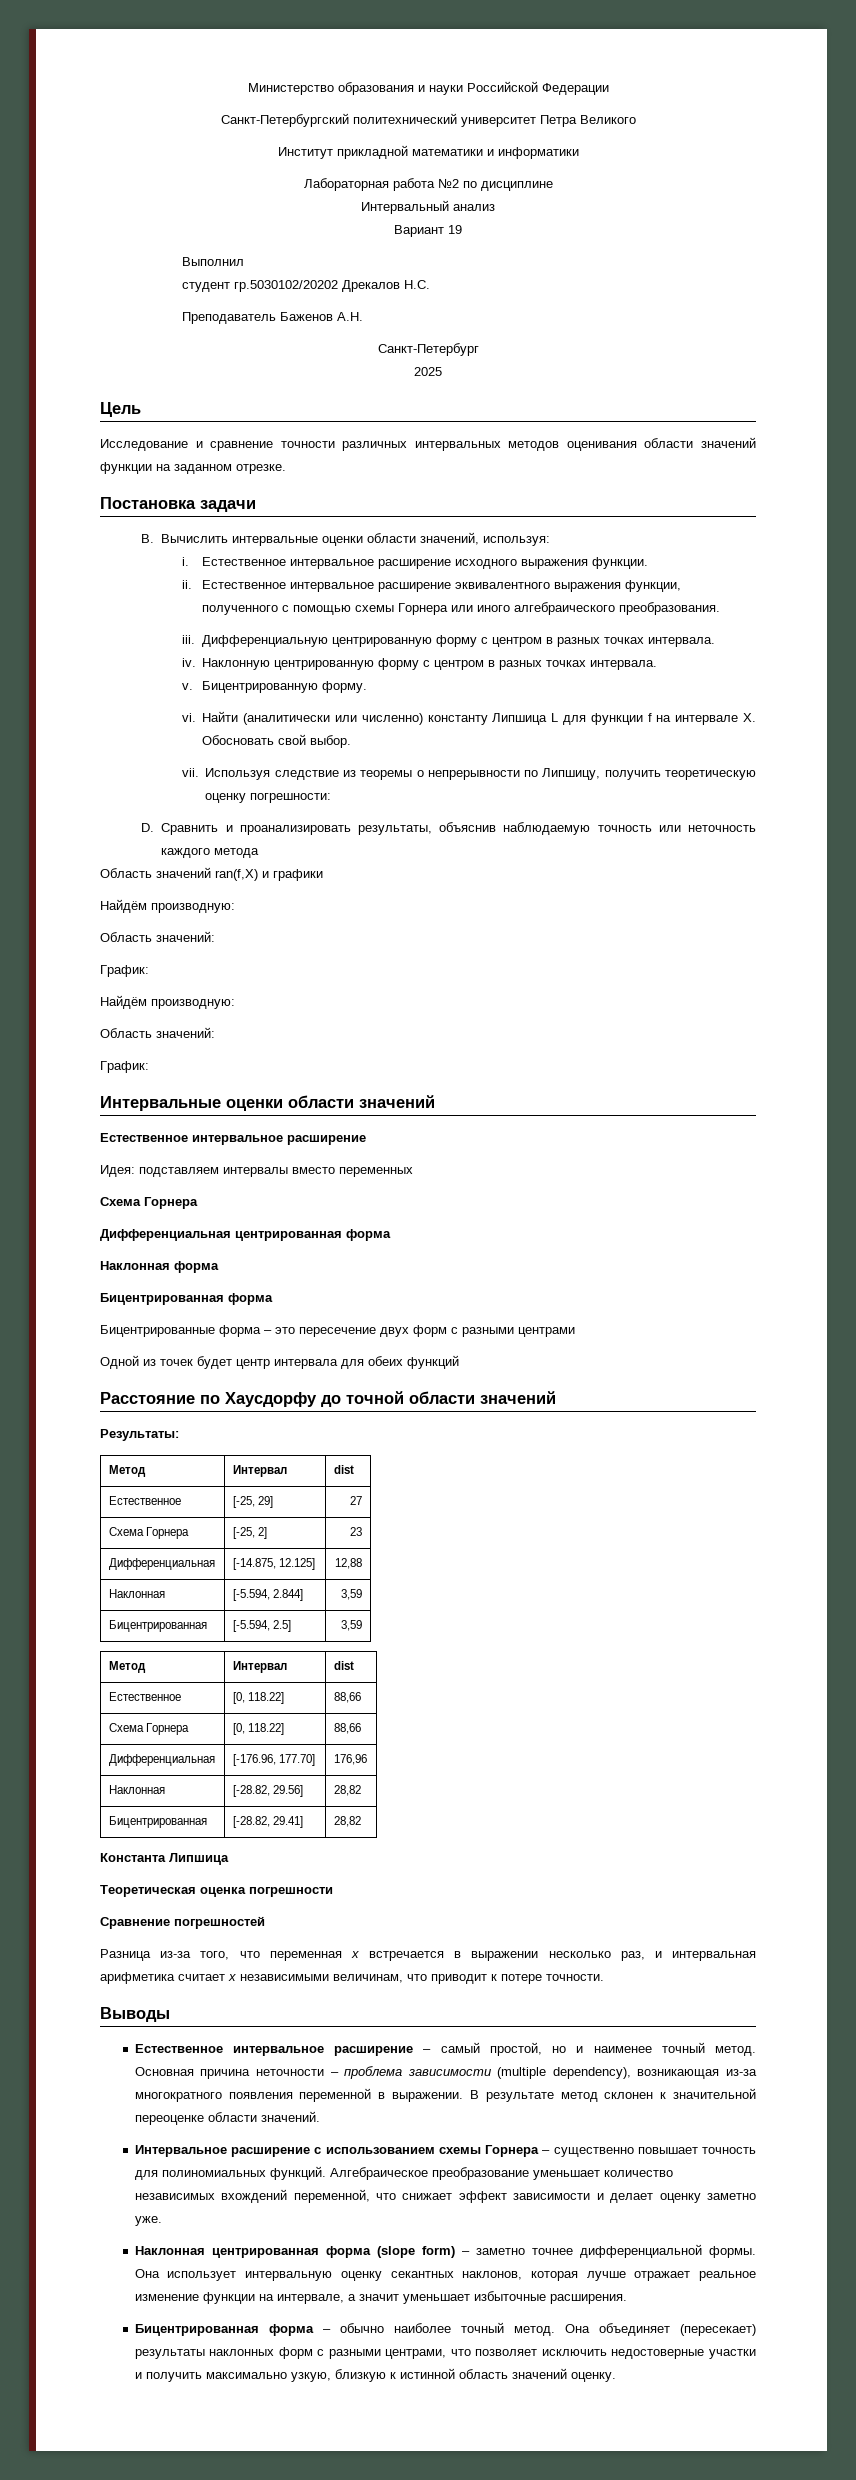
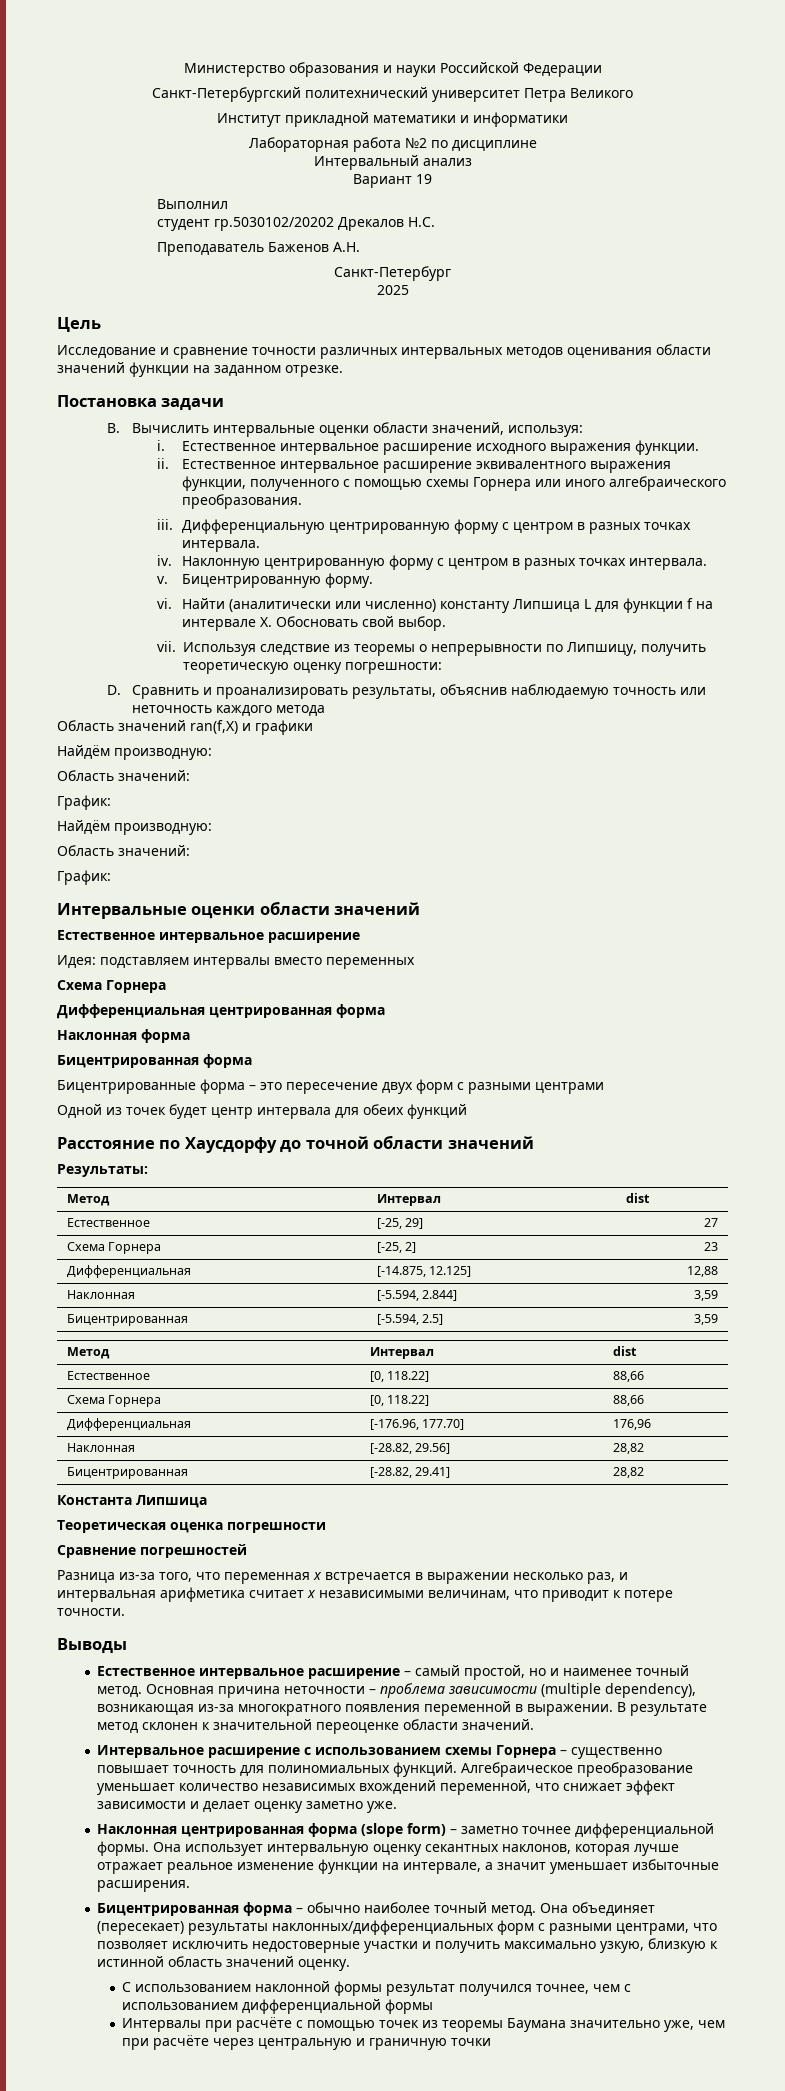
[209,2349,275,2356] наклонных -> [272,1920,495,1935] наклонных/дифференциальных
(616, 2377) none -> [122,1981,632,1996] [122,1999,434,2014] [122,2017,726,2032] [122,2035,492,2050] // С использованием наклонной формы результат получился точнее, чем с использованием дифференциальной формы // Интервалы при расчёте с помощью точек из теоремы Баумана значительно уже, чем при расчёте через центральную и граничную точки

